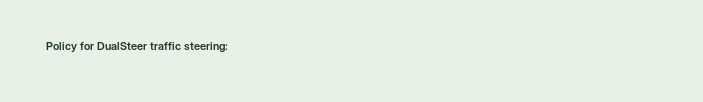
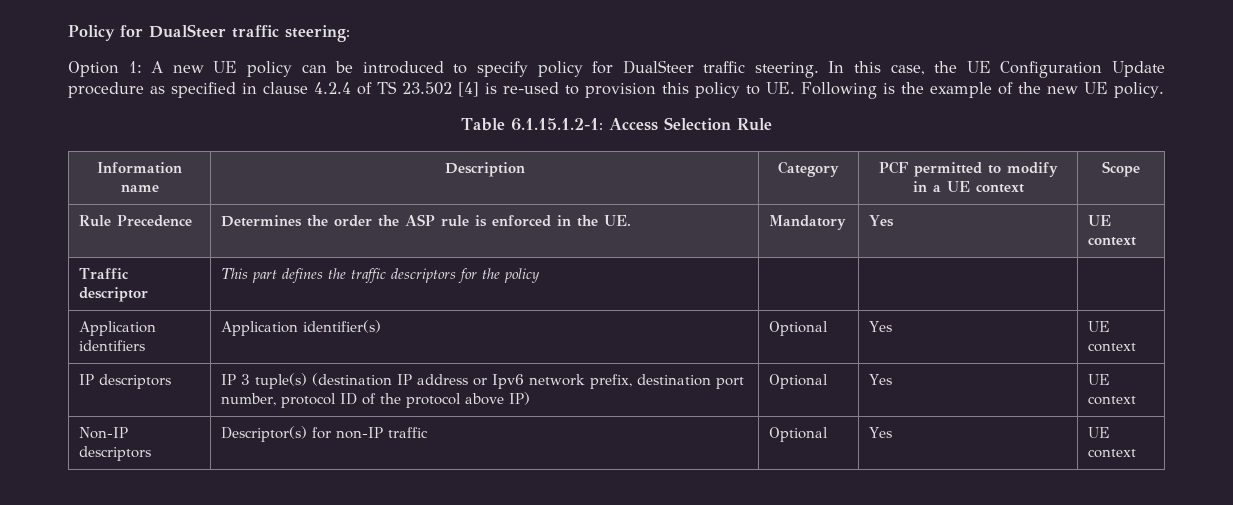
(228, 47) none -> [68,60,1165,78] [68,81,1164,99] [461,117,772,131] [97,162,182,174] [120,184,159,192] [444,162,525,177] [778,161,839,177] [878,161,1058,177] [912,181,1024,193] [1102,161,1140,177] [78,215,192,227] [220,214,631,227] [768,215,846,230] [868,215,894,227] [1087,215,1111,226] [1087,237,1136,246] [78,268,129,279] [78,287,148,302] [220,268,540,283] [78,321,156,336] [78,340,145,351] [220,320,381,336] [768,321,828,336] [868,321,892,332] [1087,321,1109,332] [1087,343,1136,352] [78,374,171,389] [220,373,744,389] [220,392,530,408] [768,374,828,389] [868,374,892,385] [1087,374,1109,385] [1087,396,1136,405] [78,427,128,439] [78,446,151,461] [220,426,428,442] [768,427,828,442] [868,427,892,438] [1087,427,1109,438] [1087,449,1136,458] // Option 1: A new UE policy can be introduced to specify policy for DualSteer traffic steering. In this case, the UE Configuration Update procedure as specified in clause 4.2.4 of TS 23.502 [4] is re-used to provision this policy to UE. Following is the example of the new UE policy. // Table 6.1.15.1.2-1: Access Selection Rule // Information name | Description | Category | PCF permitted to modify in a UE context | Scope // Rule Precedence | Determines the order the ASP rule is enforced in the UE. | Mandatory | Yes | UE context // Traffic descriptor | This part defines the traffic descriptors for the policy | | | // Application identifiers | Application identifier(s) | Optional | Yes | UE context // IP descriptors | IP 3 tuple(s) (destination IP address or Ipv6 network prefix, destination port number, protocol ID of the protocol above IP) | Optional | Yes | UE context // Non-IP descriptors | Descriptor(s) for non-IP traffic | Optional | Yes | UE context

